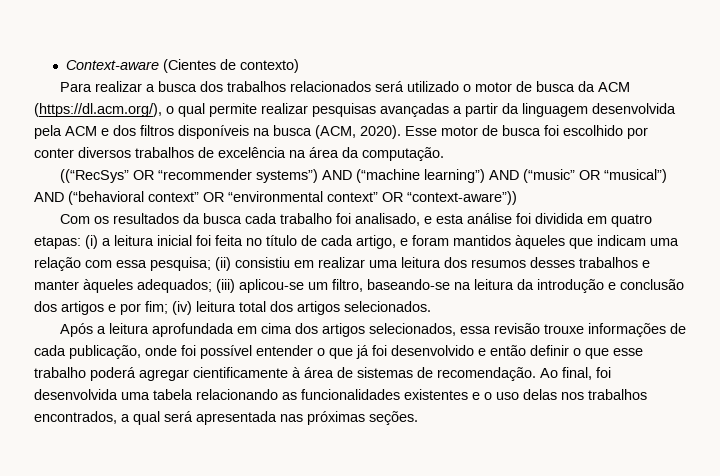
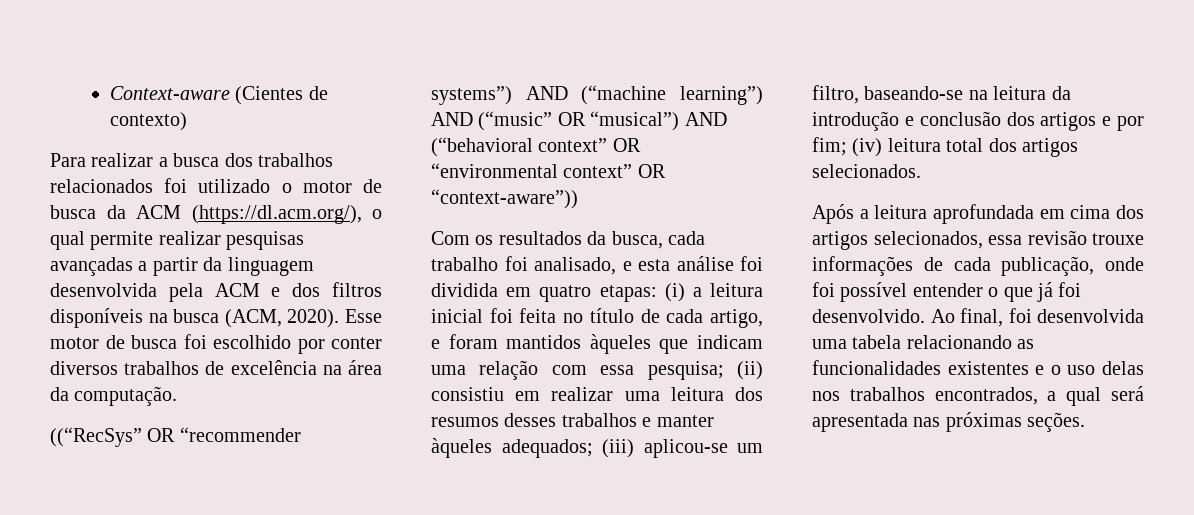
[374,81,404,92] será -> [164,178,188,193] foi
[202,213,242,224] busca -> [611,231,663,249] busca,
[391,345,643,359] [34,367,536,381] desenvolvido e então definir o que esse trabalho poderá agregar cientificamente à área de sistemas de recomendação. -> [812,309,925,323] desenvolvido.

